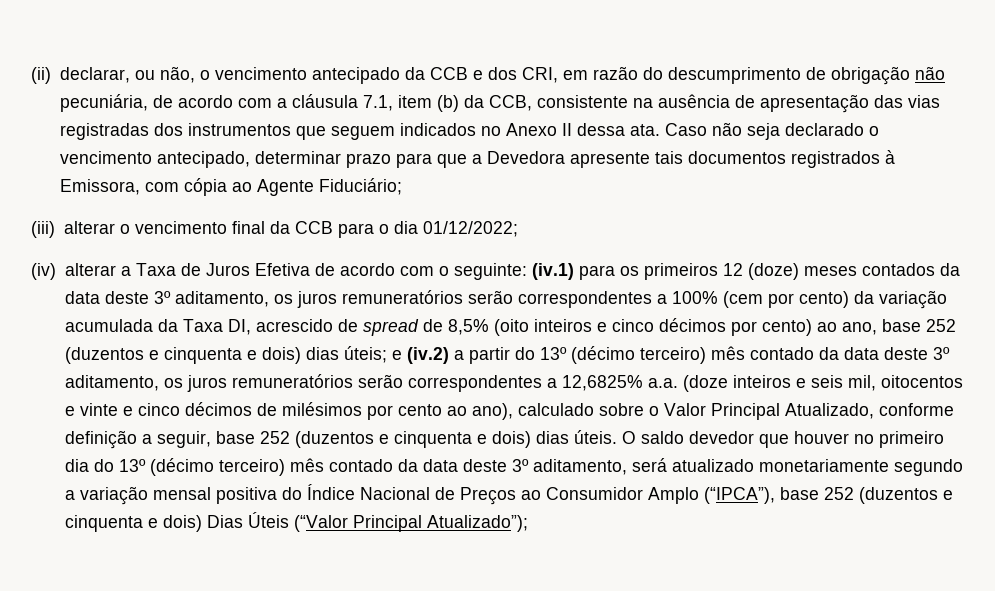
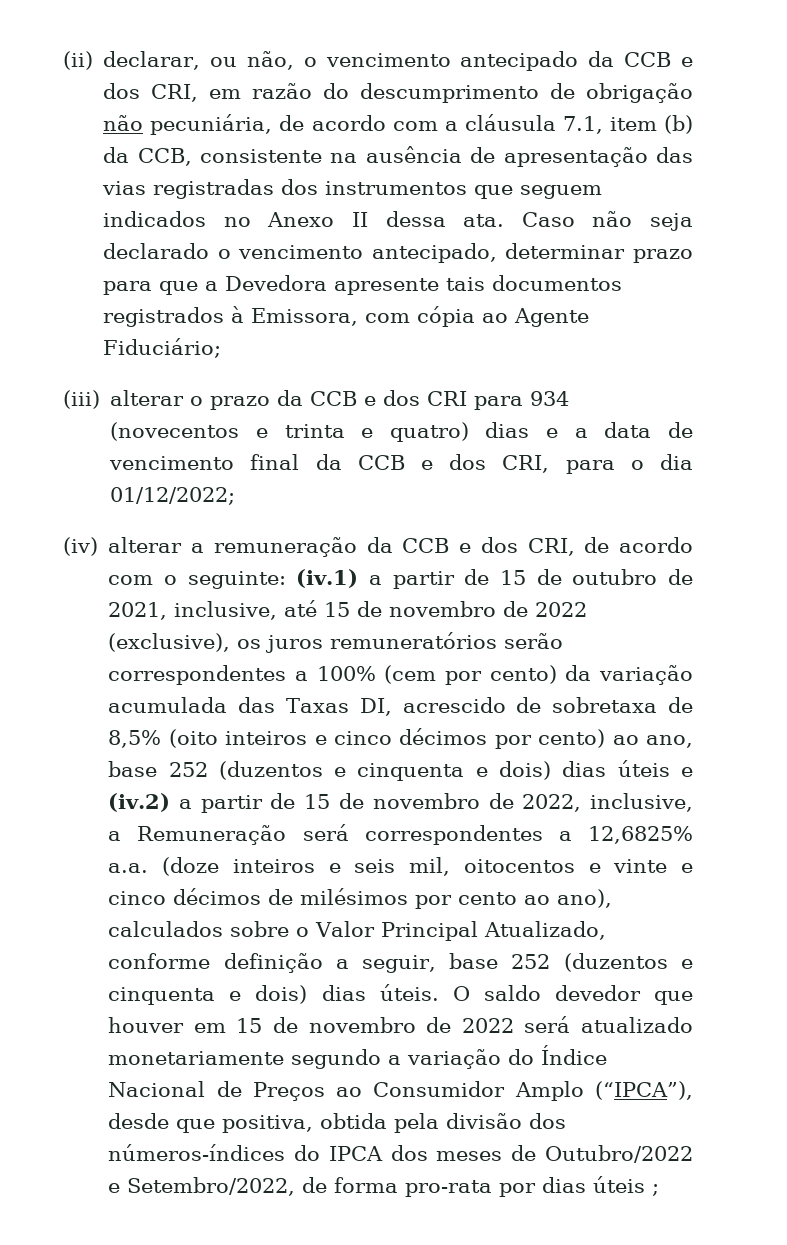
(130, 229) none -> [210,390,570,410] [110,422,694,442] prazo da CCB e dos CRI para 934 (novecentos e trinta e quatro) dias e a data de
(333, 227) none -> [421,454,550,473] e dos CRI,
[135,263,310,276] Taxa de Juros Efetiva -> [213,537,575,557] remuneração da CCB e dos CRI,
[578,263,960,280] [64,291,269,307] para os primeiros 12 (doze) meses contados da data deste 3º aditamento, -> [368,569,694,589] [108,600,588,620] [108,633,231,652] a partir de 15 de outubro de 2021, inclusive, até 15 de novembro de 2022 (exclusive),
[157,319,223,332] da Taxa -> [238,697,349,713] das Taxas
[362,319,419,336] spread -> [552,697,658,713] sobretaxa
[343,346,387,363] úteis; -> [617,760,670,777] úteis
[514,346,950,364] [64,374,403,392] do 13º (décimo terceiro) mês contado da data deste 3º aditamento, os juros remuneratórios serão -> [270,793,693,812] [108,824,349,845] de 15 de novembro de 2022, inclusive, a Remuneração será
[517,403,594,416] calculado -> [108,921,224,937] calculados
[853,431,944,448] [64,458,627,476] no primeiro dia do 13º (décimo terceiro) mês contado da data deste 3º aditamento, -> [193,1017,514,1033] em 15 de novembro de 2022
[152,487,277,504] mensal positiva -> (502, 1059) none
[779,487,953,504] [64,512,528,532] base 252 (duzentos e cinquenta e dois) Dias Úteis (“Valor Principal Atualizado”); -> [108,1113,567,1133] [108,1144,693,1163] [108,1176,660,1197] desde que positiva, obtida pela divisão dos números-índices do IPCA dos meses de Outubro/2022 e Setembro/2022, de forma pro-rata por dias úteis ;

